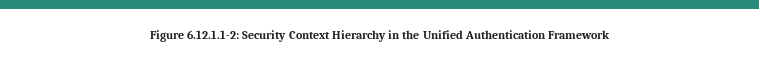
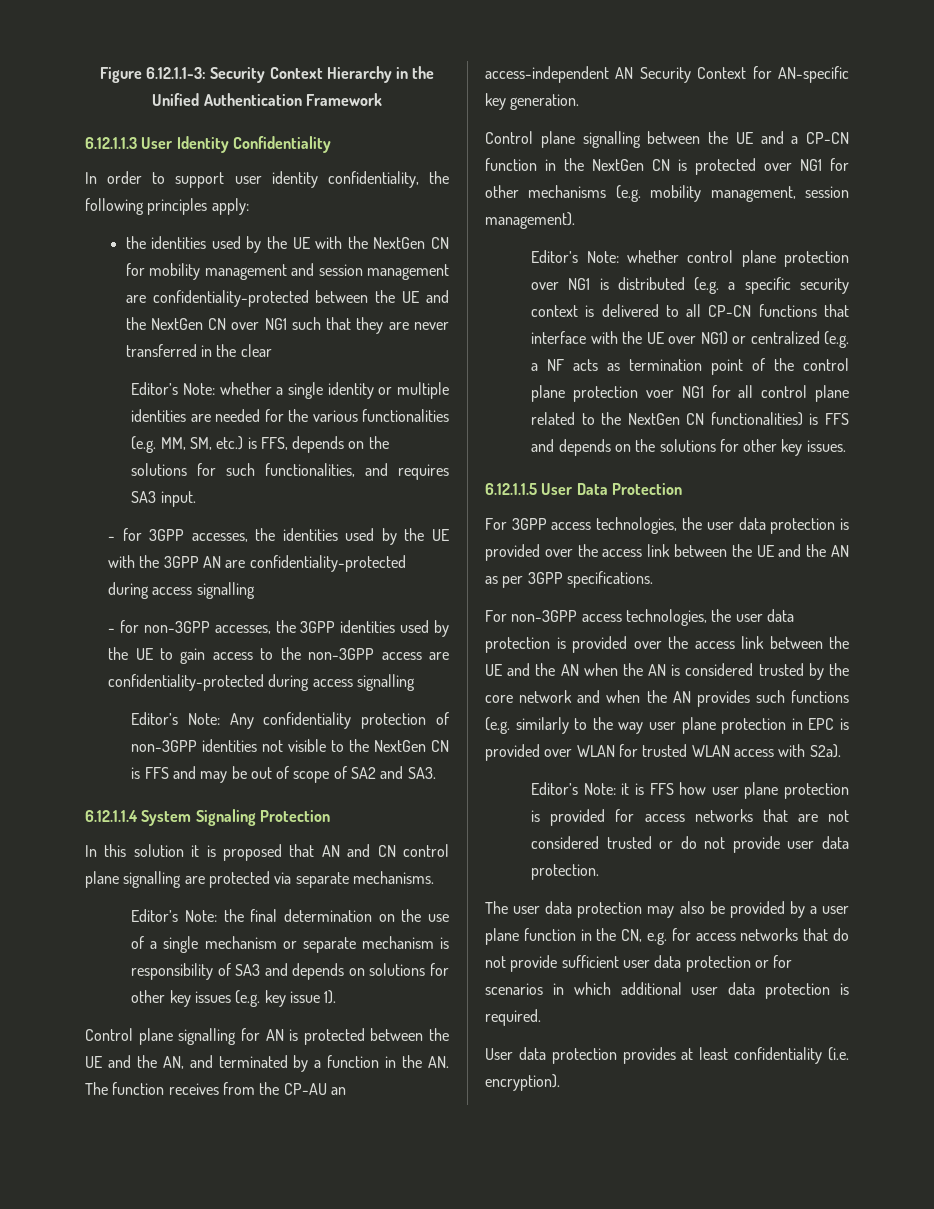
[187,30,240,39] 6.12.1.1-2: -> [145,67,206,79] 6.12.1.1-3:
(611, 34) none -> [85,136,331,153] [85,171,449,188] [85,198,249,215] [125,236,450,253] [125,263,450,280] [125,290,450,307] [125,317,449,334] [125,344,272,357] [131,382,449,399] [131,409,449,422] [131,436,389,453] [131,463,449,480] [131,491,196,507] [108,528,449,545] [108,555,406,572] [108,582,255,599] [108,620,449,637] [108,647,450,664] [108,674,416,691] [131,712,449,729] [131,739,450,752] [131,766,436,783] [85,809,330,826] [85,844,449,861] [85,871,434,888] [131,909,449,922] [131,936,449,953] [131,963,450,980] [131,990,337,1007] [85,1028,449,1045] [85,1055,450,1072] [85,1082,346,1095] [485,66,849,83] [485,93,580,110] [485,131,849,148] [485,158,849,175] [485,185,849,202] [485,212,575,229] [531,250,849,267] [531,277,849,294] [531,304,849,317] [531,331,849,348] [531,358,849,375] [531,385,849,402] [531,412,849,426] [531,439,846,456] [485,483,682,495] [485,517,849,534] [485,544,850,561] [485,571,653,588] [485,609,794,626] [485,636,849,653] [485,663,849,680] [485,690,849,707] [485,717,849,734] [485,744,841,761] [531,782,849,799] [531,809,849,826] [531,836,849,853] [531,864,600,880] [485,901,849,918] [485,928,850,945] [485,955,793,972] [485,982,849,999] [485,1009,541,1026] [485,1047,849,1064] [485,1074,560,1091] // 6.12.1.1.3 User Identity Confidentiality // In order to support user identity confidentiality, the following principles apply: // the identities used by the UE with the NextGen CN for mobility management and session management are confidentiality-protected between the UE and the NextGen CN over NG1 such that they are never transferred in the clear // Editor’s Note: whether a single identity or multiple identities are needed for the various functionalities (e.g. MM, SM, etc.) is FFS, depends on the solutions for such functionalities, and requires SA3 input. // - for 3GPP accesses, the identities used by the UE with the 3GPP AN are confidentiality-protected during access signalling // - for non-3GPP accesses, the 3GPP identities used by the UE to gain access to the non-3GPP access are confidentiality-protected during access signalling // Editor’s Note: Any confidentiality protection of non-3GPP identities not visible to the NextGen CN is FFS and may be out of scope of SA2 and SA3. // 6.12.1.1.4 System Signaling Protection // In this solution it is proposed that AN and CN control plane signalling are protected via separate mechanisms. // Editor’s Note: the final determination on the use of a single mechanism or separate mechanism is responsibility of SA3 and depends on solutions for other key issues (e.g. key issue 1). // Control plane signalling for AN is protected between the UE and the AN, and terminated by a function in the AN. The function receives from the CP-AU an access-independent AN Security Context for AN-specific key generation. // Control plane signalling between the UE and a CP-CN function in the NextGen CN is protected over NG1 for other mechanisms (e.g. mobility management, session management). // Editor’s Note: whether control plane protection over NG1 is distributed (e.g. a specific security context is delivered to all CP-CN functions that interface with the UE over NG1) or centralized (e.g. a NF acts as termination point of the control plane protection voer NG1 for all control plane related to the NextGen CN functionalities) is FFS and depends on the solutions for other key issues. // 6.12.1.1.5 User Data Protection // For 3GPP access technologies, the user data protection is provided over the access link between the UE and the AN as per 3GPP specifications. // For non-3GPP access technologies, the user data protection is provided over the access link between the UE and the AN when the AN is considered trusted by the core network and when the AN provides such functions (e.g. similarly to the way user plane protection in EPC is provided over WLAN for trusted WLAN access with S2a). // Editor’s Note: it is FFS how user plane protection is provided for access networks that are not considered trusted or do not provide user data protection. // The user data protection may also be provided by a user plane function in the CN, e.g. for access networks that do not provide sufficient user data protection or for scenarios in which additional user data protection is required. // User data protection provides at least confidentiality (i.e. encryption).

